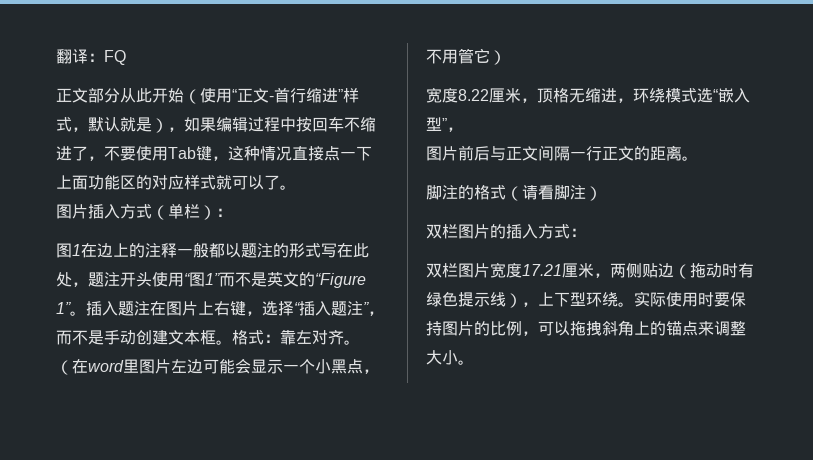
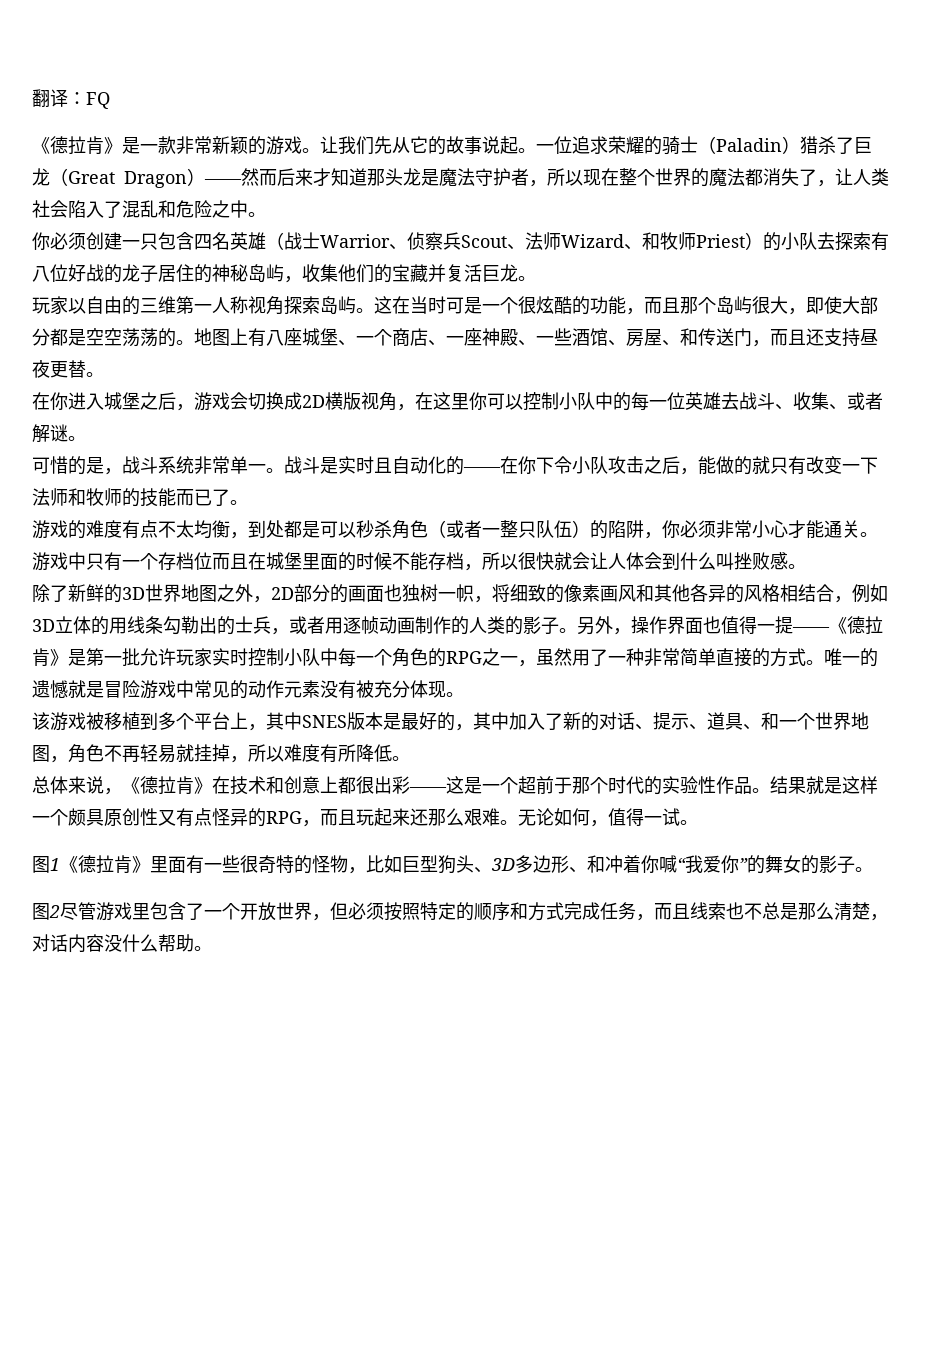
[56,88,359,104] [56,117,376,133] [56,146,372,161] [56,175,296,190] [56,203,232,220] [56,242,369,258] [56,272,366,288] [56,301,384,316] [56,330,360,345] [56,358,379,375] [426,48,506,65] [426,87,750,103] [426,117,463,132] [426,145,698,161] [426,185,602,201] [426,224,586,239] [426,262,754,279] [426,291,746,308] [426,320,746,336] [426,350,458,365] 正文部分从此开始（使用“正文-首行缩进”样式，默认就是），如果编辑过程中按回车不缩进了，不要使用Tab键，这种情况直接点一下上面功能区的对应样式就可以了。 // 图片插入方式（单栏）： // 图1在边上的注释一般都以题注的形式写在此处，题注开头使用“图1”而不是英文的“Figure 1”。插入题注在图片上右键，选择“插入题注”，而不是手动创建文本框。格式：靠左对齐。（在word里图片左边可能会显示一个小黑点，不用管它） // 宽度8.22厘米，顶格无缩进，环绕模式选“嵌入型”， // 图片前后与正文间隔一行正文的距离。 // 脚注的格式（请看脚注） // 双栏图片的插入方式： // 双栏图片宽度17.21厘米，两侧贴边（拖动时有绿色提示线），上下型环绕。实际使用时要保持图片的比例，可以拖拽斜角上的锚点来调整大小 -> [32,136,872,155] [32,168,889,188] [32,200,266,218] [32,232,889,251] [32,264,536,283] [32,296,878,315] [32,328,878,347] [32,360,104,378] [32,392,883,411] [32,424,86,443] [32,456,878,475] [32,488,248,507] [32,520,878,539] [32,552,806,571] [32,584,888,603] [32,616,883,635] [32,648,878,667] [32,680,464,699] [32,711,869,731] [32,744,410,763] [32,776,878,795] [32,808,698,827] [32,855,873,874] [32,902,888,921] [32,934,194,953] 《德拉肯》是一款非常新颖的游戏。让我们先从它的故事说起。一位追求荣耀的骑士（Paladin）猎杀了巨龙（Great Dragon）——然而后来才知道那头龙是魔法守护者，所以现在整个世界的魔法都消失了，让人类社会陷入了混乱和危险之中。 // 你必须创建一只包含四名英雄（战士Warrior、侦察兵Scout、法师Wizard、和牧师Priest）的小队去探索有八位好战的龙子居住的神秘岛屿，收集他们的宝藏并复活巨龙。 // 玩家以自由的三维第一人称视角探索岛屿。这在当时可是一个很炫酷的功能，而且那个岛屿很大，即使大部分都是空空荡荡的。地图上有八座城堡、一个商店、一座神殿、一些酒馆、房屋、和传送门，而且还支持昼夜更替。 // 在你进入城堡之后，游戏会切换成2D横版视角，在这里你可以控制小队中的每一位英雄去战斗、收集、或者解谜。 // 可惜的是，战斗系统非常单一。战斗是实时且自动化的——在你下令小队攻击之后，能做的就只有改变一下法师和牧师的技能而已了。 // 游戏的难度有点不太均衡，到处都是可以秒杀角色（或者一整只队伍）的陷阱，你必须非常小心才能通关。游戏中只有一个存档位而且在城堡里面的时候不能存档，所以很快就会让人体会到什么叫挫败感。 // 除了新鲜的3D世界地图之外，2D部分的画面也独树一帜，将细致的像素画风和其他各异的风格相结合，例如3D立体的用线条勾勒出的士兵，或者用逐帧动画制作的人类的影子。另外，操作界面也值得一提——《德拉肯》是第一批允许玩家实时控制小队中每一个角色的RPG之一，虽然用了一种非常简单直接的方式。唯一的遗憾就是冒险游戏中常见的动作元素没有被充分体现。 // 该游戏被移植到多个平台上，其中SNES版本是最好的，其中加入了新的对话、提示、道具、和一个世界地图，角色不再轻易就挂掉，所以难度有所降低。 // 总体来说，《德拉肯》在技术和创意上都很出彩——这是一个超前于那个时代的实验性作品。结果就是这样一个颇具原创性又有点怪异的RPG，而且玩起来还那么艰难。无论如何，值得一试。 // 图1《德拉肯》里面有一些很奇特的怪物，比如巨型狗头、3D多边形、和冲着你喊“我爱你”的舞女的影子。 // 图2尽管游戏里包含了一个开放世界，但必须按照特定的顺序和方式完成任务，而且线索也不总是那么清楚，对话内容没什么帮助

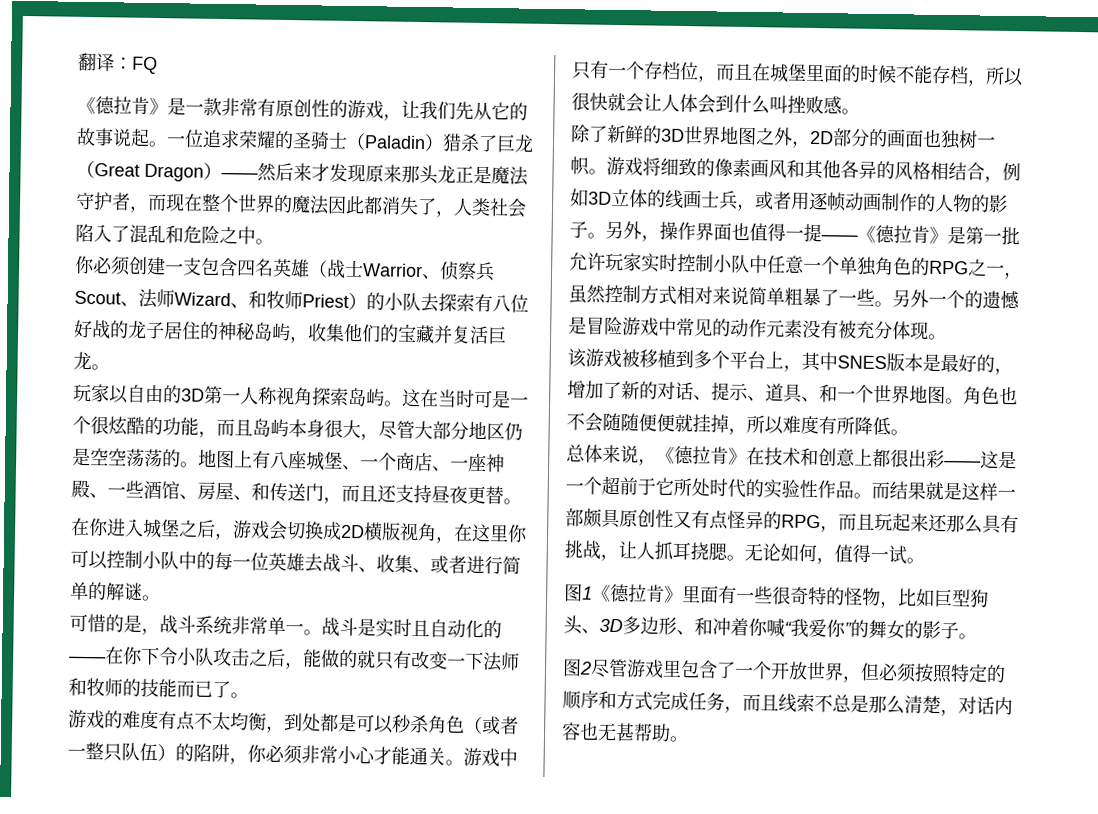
[212,136,320,155] 新颖的游戏。 -> [257,98,402,121] 有原创性的游戏，
(662, 145) none -> [292,132,312,149] 圣
[259,168,421,186] 而后来才知道那头龙 -> [275,162,474,185] 后来才发现原来那头龙正
[547,168,583,186] 所以 -> [147,193,167,212] 而
(745, 177) none -> [327,195,365,215] 因此
[835,168,853,186] 让 -> (454, 214) none
[140,233,158,250] 只 -> [182,257,202,276] 支
[140,296,176,314] 三维 -> [181,388,205,402] 3D
[680,296,878,315] [32,328,68,346] 那个岛屿很大，即使大部分都 -> [252,418,523,441] 岛屿本身很大，尽管大部分地区仍
(883, 401) none -> [466,555,521,575] [70,581,107,601] 进行简单的
(212, 561) none -> [697,75,717,83] ，
[474,596,492,603] ， -> [588,156,643,177] 。游戏
[109,616,235,635] 用线条勾勒出的 -> [665,189,702,210] 线画
[487,616,505,634] 类 -> [953,194,972,213] 物
[338,648,392,667] 每一个 -> [767,255,877,276] 任意一个单独
[572,648,878,667] [32,680,86,698] 用了一种非常简单直接的方式。唯一的遗憾就 -> [604,284,1020,310] 控制方式相对来说简单粗暴了一些。另外一个的遗憾
[473,712,545,730] 其中加入 -> [567,380,604,399] 增加
[50,744,176,763] ，角色不再轻易 -> [945,386,1018,406] [566,412,675,432] 。角色也不会随随便便
[572,776,608,794] 那个 -> [655,477,710,497] 它所处
(770, 790) none -> [871,481,890,500] 而
[50,809,68,826] 个 -> [565,508,584,527] 部
[464,808,500,826] 艰难 -> [982,514,1019,534] [564,540,728,562] 具有挑战，让人抓耳挠腮
[726,902,744,920] 也 -> (815, 703) none
[104,934,158,952] 没什么 -> [579,722,635,742] 也无甚

